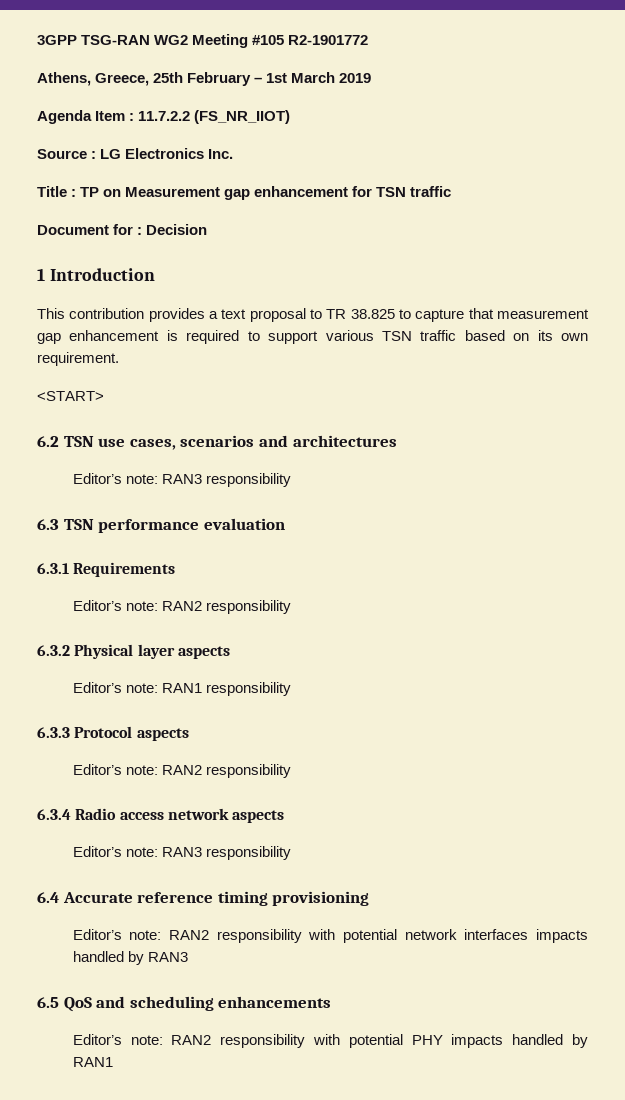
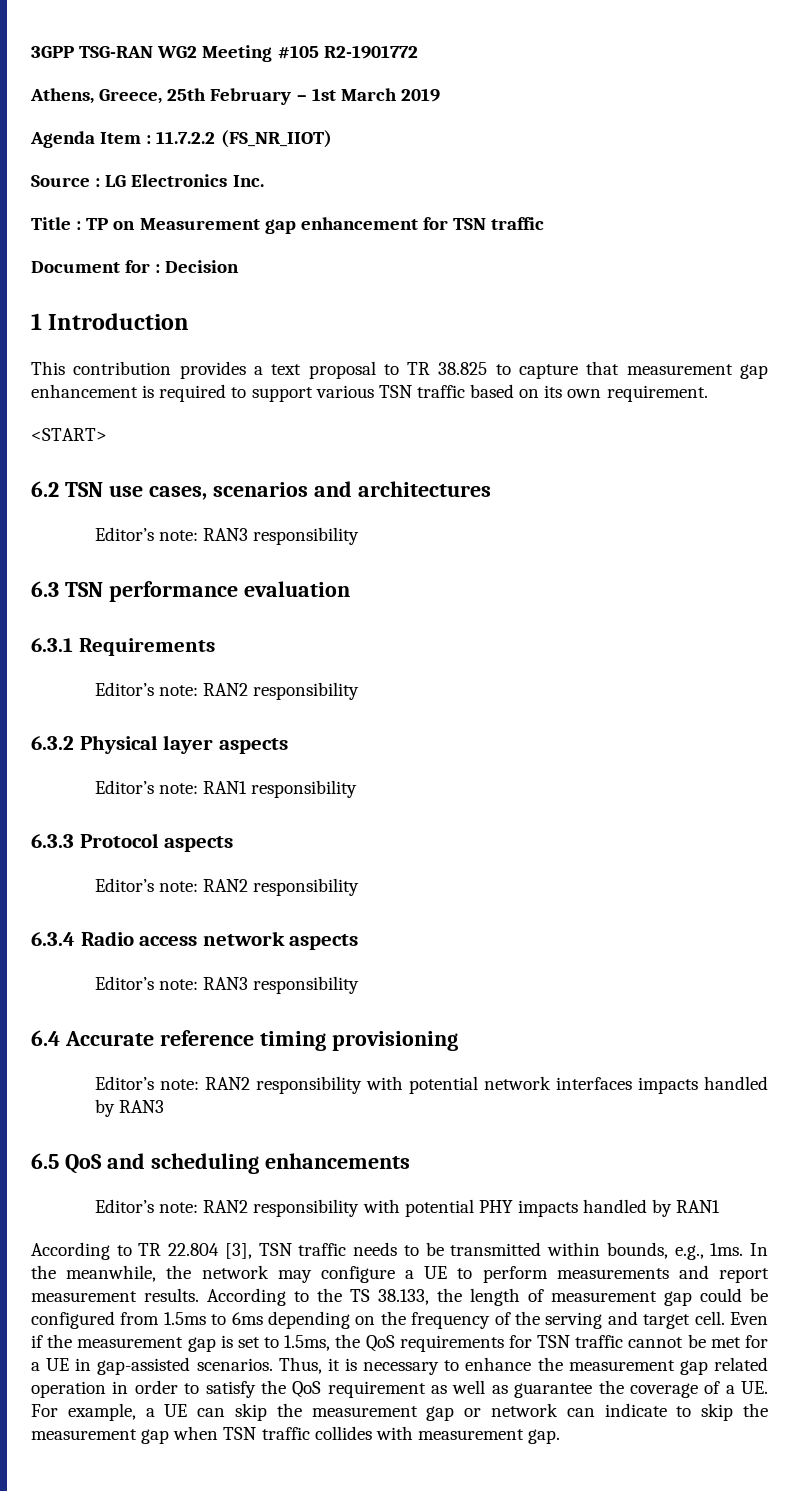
(113, 1062) none -> [31,1242,769,1260] [31,1265,769,1283] [31,1288,768,1306] [31,1311,768,1329] [31,1334,768,1352] [31,1357,768,1375] [31,1380,768,1398] [31,1403,768,1421] [31,1426,561,1444] // According to TR 22.804 [3], TSN traffic needs to be transmitted within bounds, e.g., 1ms. In the meanwhile, the network may configure a UE to perform measurements and report measurement results. According to the TS 38.133, the length of measurement gap could be configured from 1.5ms to 6ms depending on the frequency of the serving and target cell. Even if the measurement gap is set to 1.5ms, the QoS requirements for TSN traffic cannot be met for a UE in gap-assisted scenarios. Thus, it is necessary to enhance the measurement gap related operation in order to satisfy the QoS requirement as well as guarantee the coverage of a UE. For example, a UE can skip the measurement gap or network can indicate to skip the measurement gap when TSN traffic collides with measurement gap.

